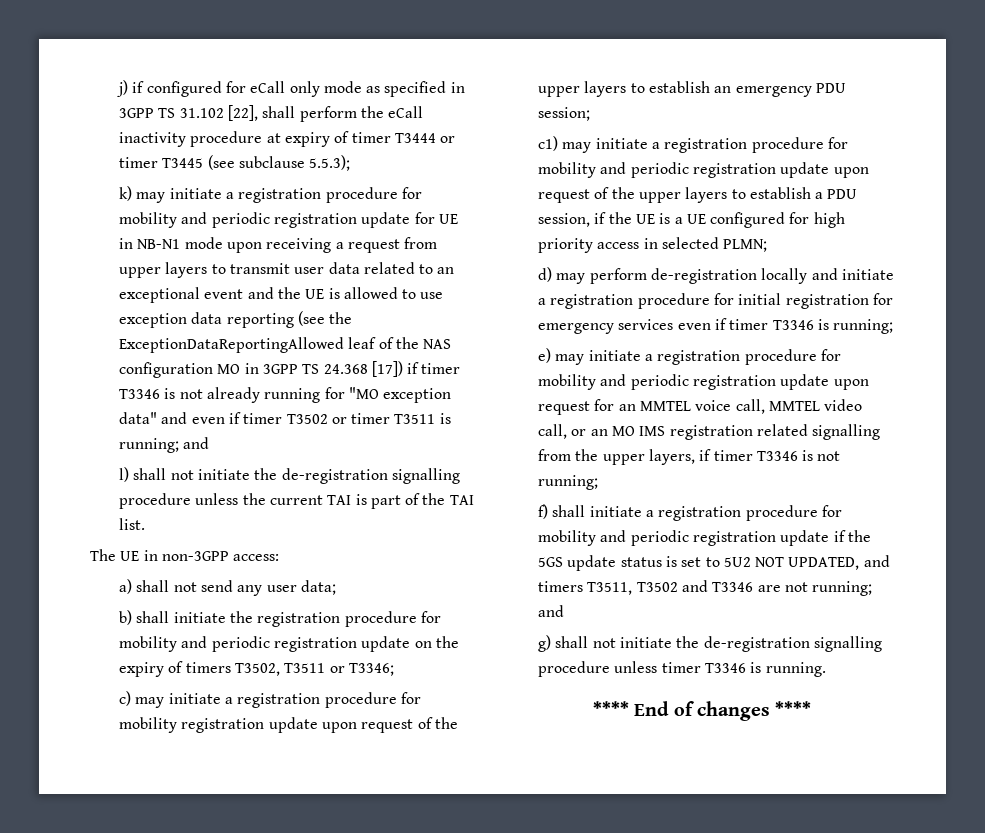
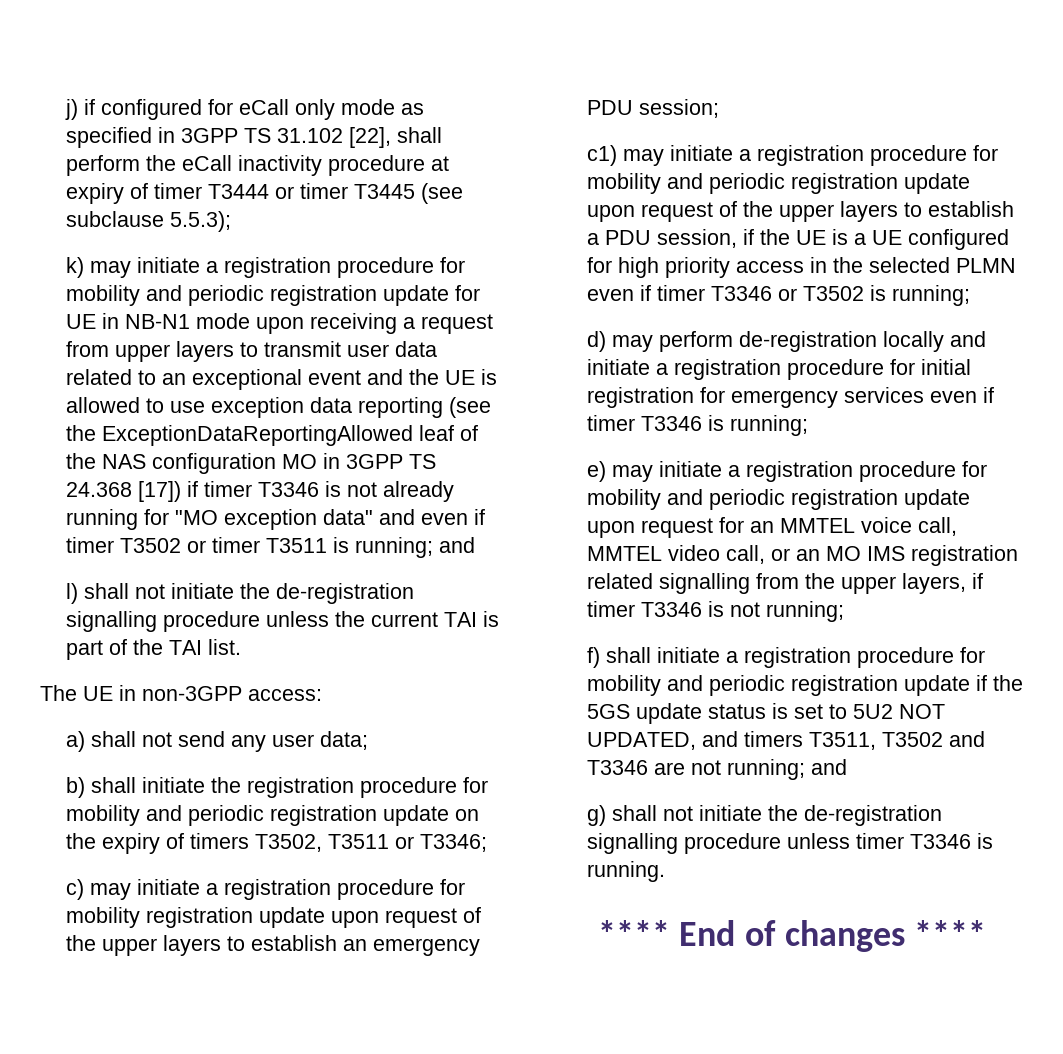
[661,237,768,252] selected PLMN; -> [832,257,1016,273] [586,285,970,306] the selected PLMN even if timer T3346 or T3502 is running;

